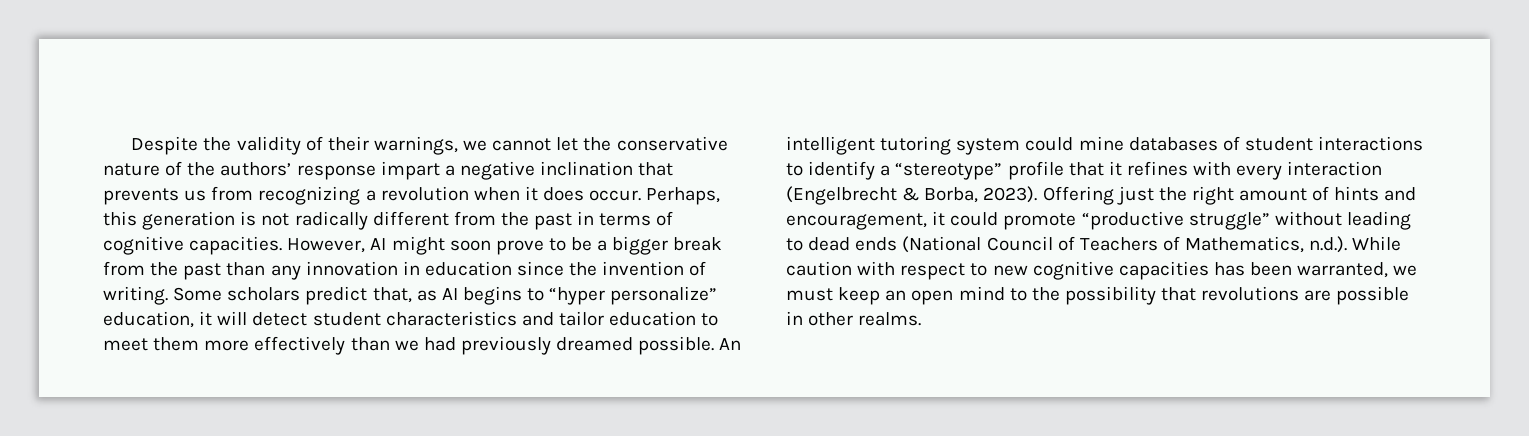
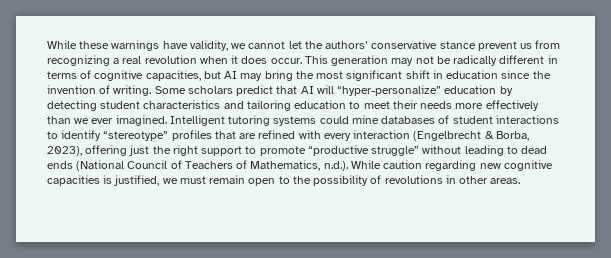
[131,136,728,155] [103,161,674,180] [103,188,179,205] Despite the validity of their warnings, we cannot let the conservative nature of the authors’ response impart a negative inclination that prevents -> [47,40,517,51] While these warnings have validity, we cannot let the authors’ conservative stance prevent
(376, 195) none -> [122,56,142,64] real
[646,187,721,205] [103,211,674,230] [103,236,723,255] [103,261,398,280] Perhaps, this generation is not radically different from the past in terms of cognitive capacities. However, AI might soon prove to be a bigger break from the past than any innovation -> [304,55,558,66] [47,70,430,81] This generation may not be radically different in terms of cognitive capacities, but AI may bring the most significant shift
[372,286,718,305] [103,311,308,328] that, as AI begins to “hyper personalize” education, it will detect -> [276,85,513,96] [47,100,97,111] that AI will “hyper-personalize” education by detecting
[558,311,604,326] tailor -> [246,100,291,111] tailoring
[153,337,200,351] them -> [392,100,453,109] their needs
[423,336,742,355] [786,136,1021,155] had previously dreamed possible. An intelligent tutoring system -> [91,115,317,126] ever imagined. Intelligent tutoring systems
[880,161,1188,180] a “stereotype” profile that it refines -> [103,130,296,141] “stereotype” profiles that are refined
[983,186,1114,205] 2023). Offering -> [47,145,128,156] 2023), offering
[1239,186,1417,201] [786,211,999,230] amount of hints and encouragement, it could -> [201,146,257,156] support to
[857,261,1418,280] [786,286,1410,305] with respect to new cognitive capacities has been warranted, we must keep an open mind to the possibility that revolutions are possible -> [425,160,553,171] [47,175,443,186] regarding new cognitive capacities is justified, we must remain open to the possibility of revolutions
[858,312,922,326] realms. -> [490,178,521,184] areas.

